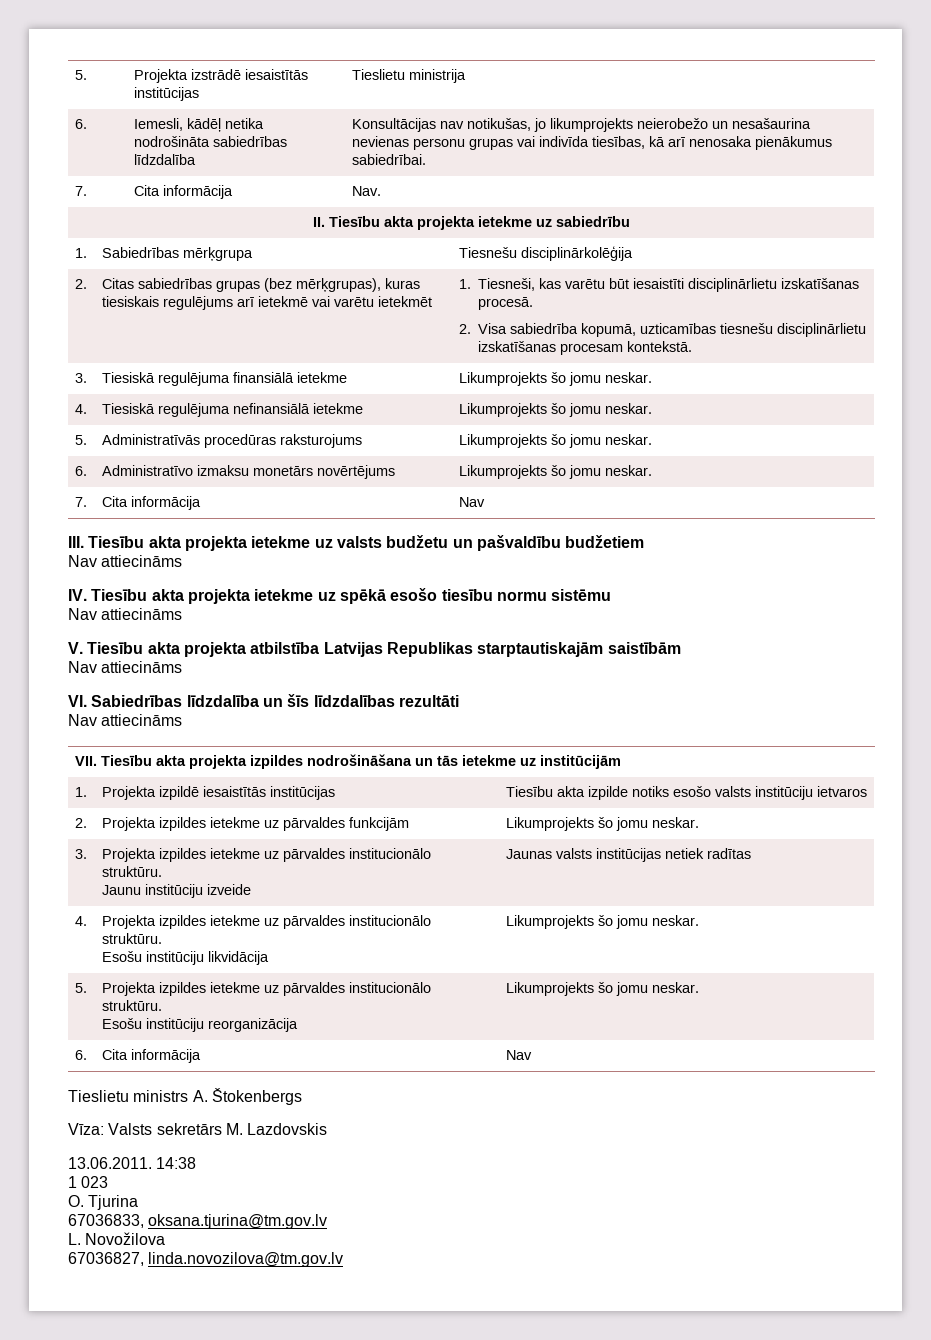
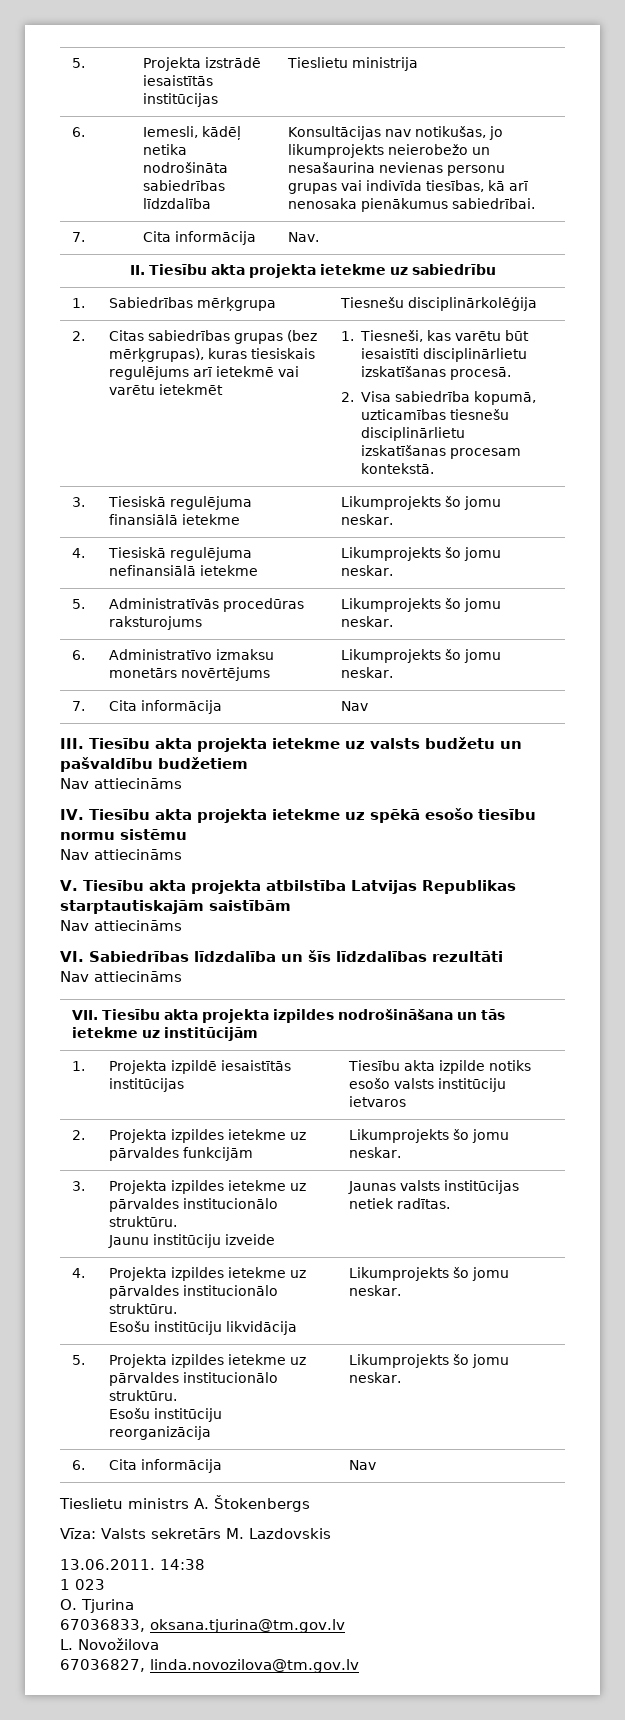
[707,848,752,859] radītas -> [396,1198,450,1209] radītas.

